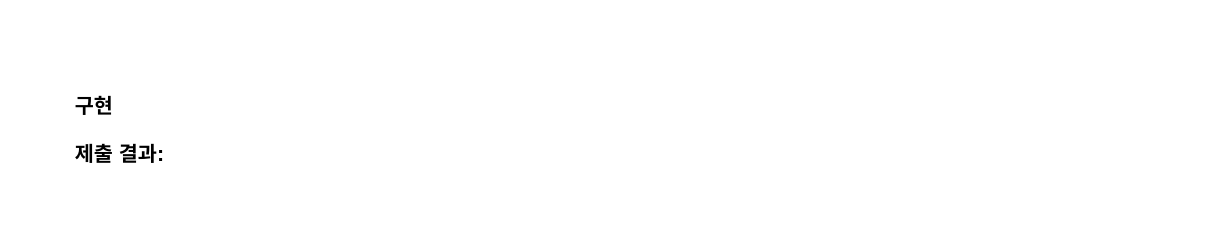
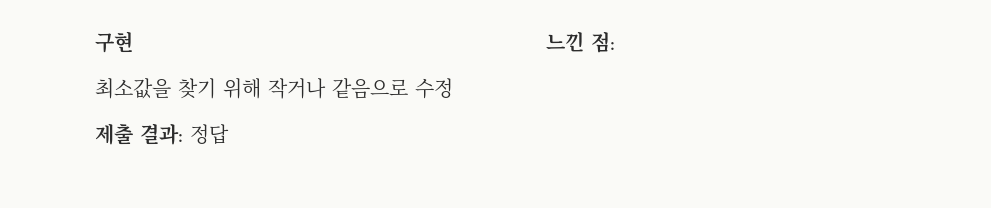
(113, 105) none -> [95,78,453,99] // 최소값을 찾기 위해 작거나 같음으로 수정
(164, 153) none -> [190,124,229,144] [546,31,615,53] 정답 // 느낀 점:

